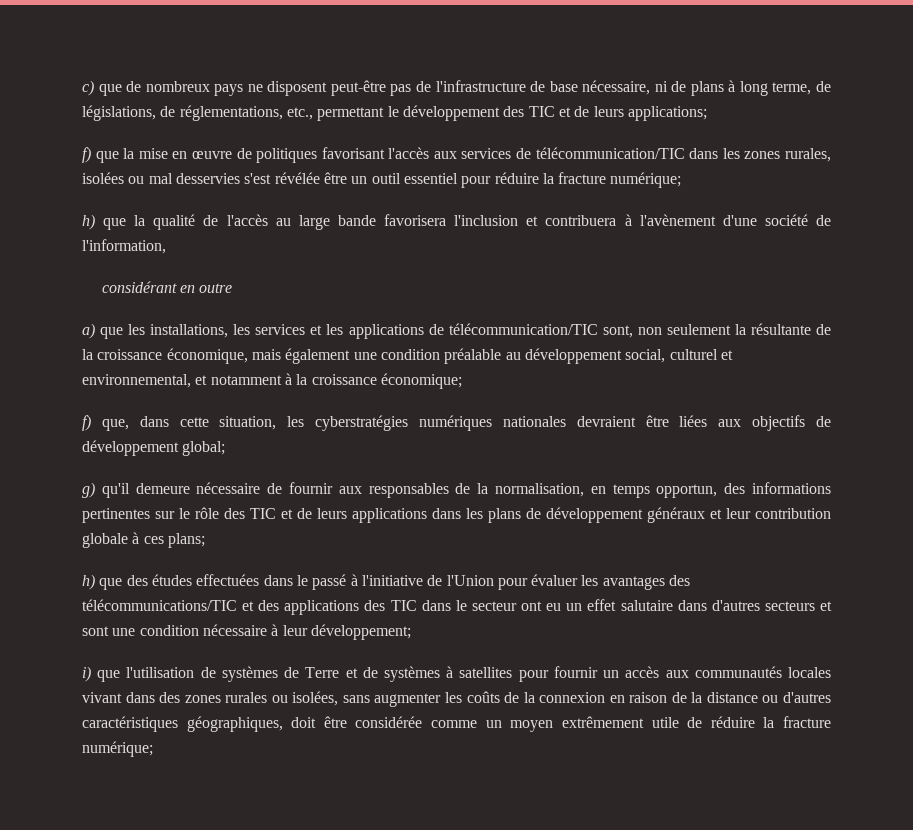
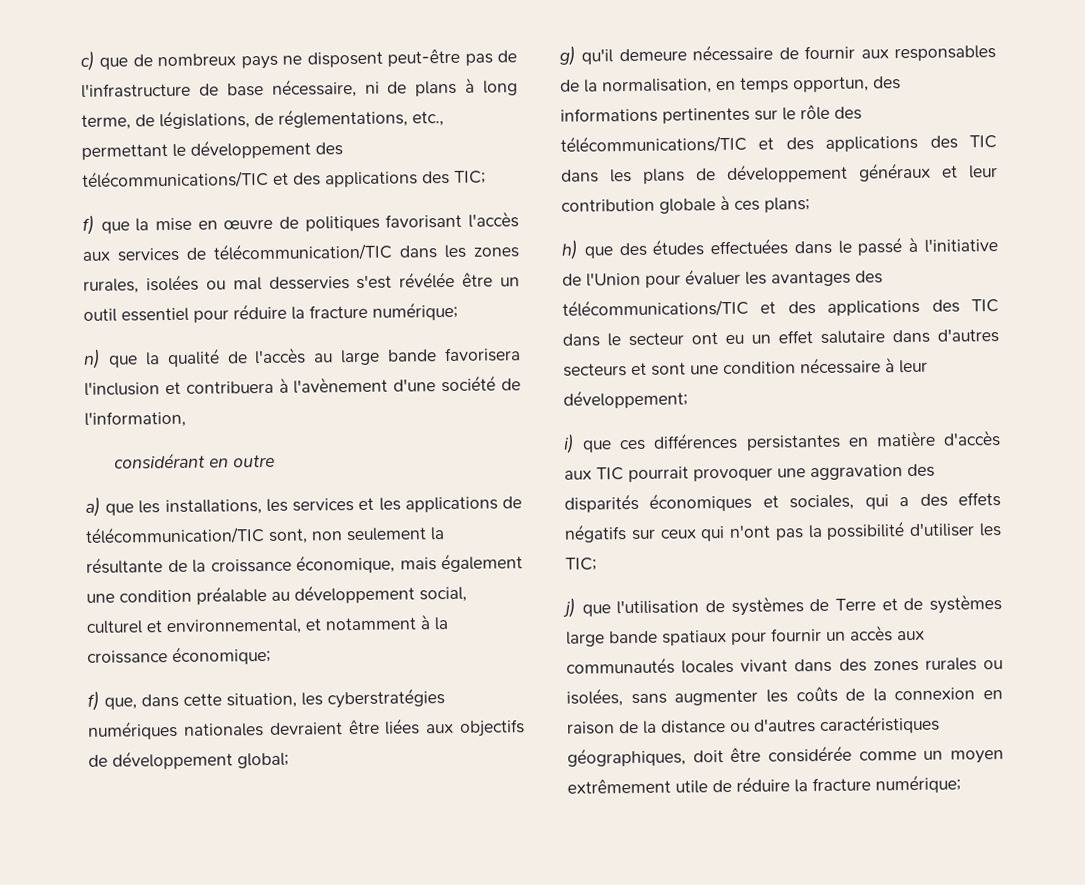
[528,106,707,121] TIC et de leurs applications; -> [82,169,486,189] télécommunications/TIC et des applications des TIC;
[82,214,95,230] h) -> [83,348,101,369] n)
[250,508,427,523] TIC et de leurs applications -> [560,134,997,154] télécommunications/TIC et des applications des TIC
(121, 676) none -> [619,430,1001,451] [564,463,935,483] [564,492,1001,513] [564,521,1002,543] [565,557,597,571] [562,597,611,618] ces différences persistantes en matière d'accès aux TIC pourrait provoquer une aggravation des disparités économiques et sociales, qui a des effets négatifs sur ceux qui n'ont pas la possibilité d'utiliser les TIC; // j) que
[446,666,513,678] à satellites -> [566,630,727,647] large bande spatiaux

